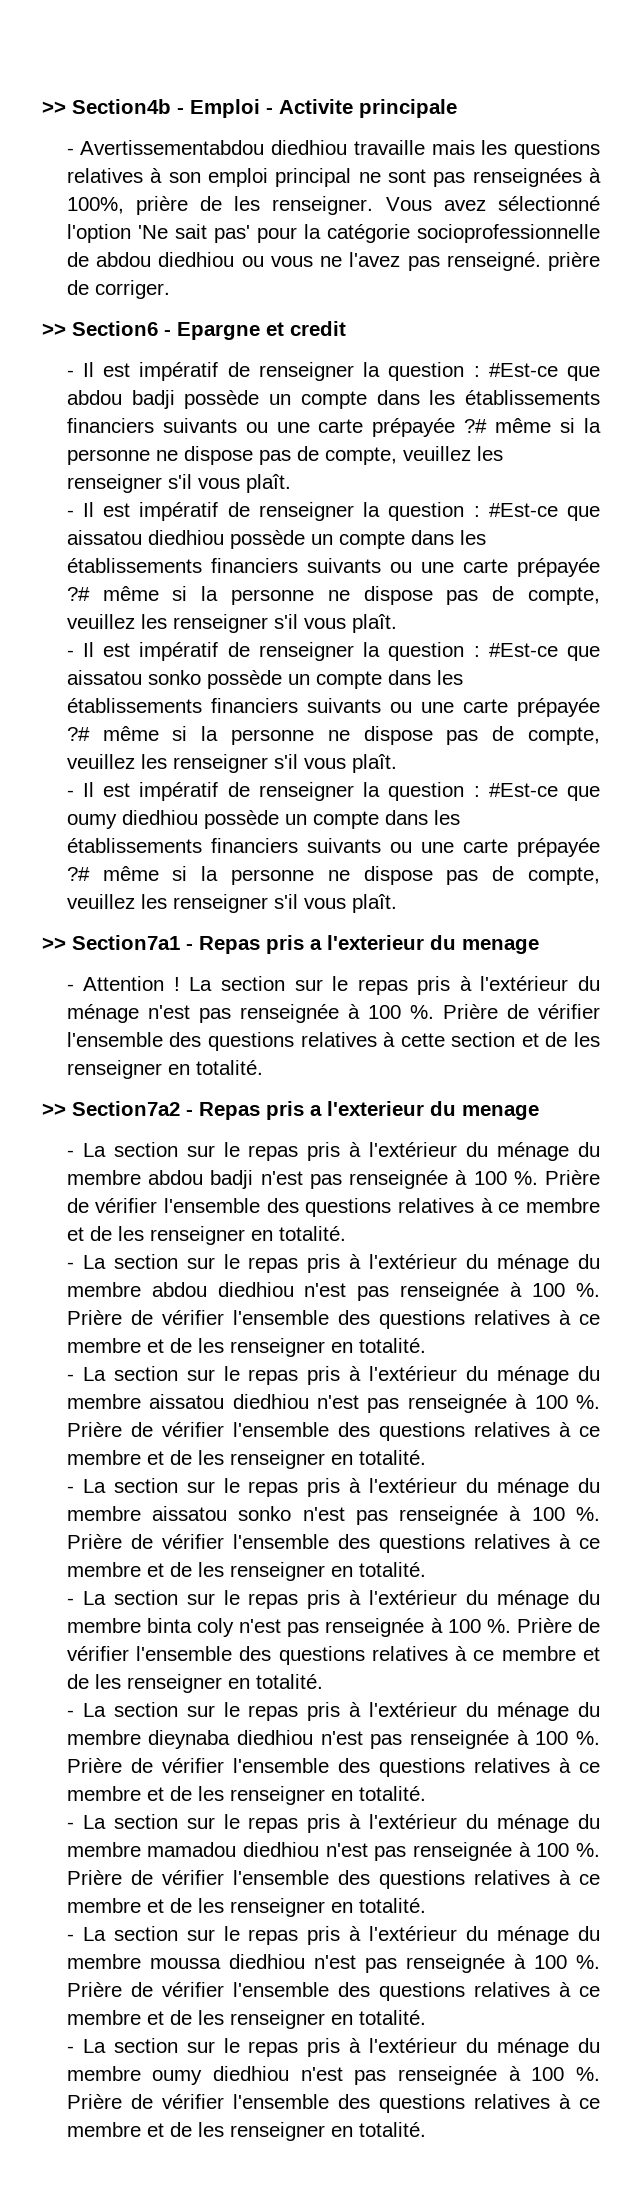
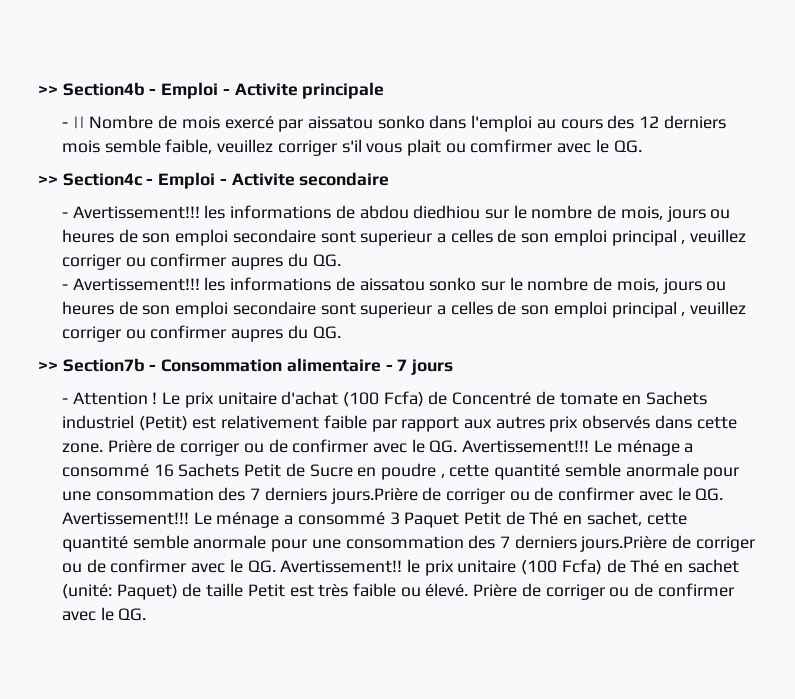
[80,140,600,159] [66,168,601,187] [66,196,600,215] [66,224,600,243] [66,252,600,271] [66,280,170,299] [42,321,346,340] [66,362,600,381] [66,390,600,409] [66,418,601,437] [66,446,503,465] [66,474,291,493] [66,502,600,521] [66,530,486,549] [66,558,601,577] [66,586,600,605] [66,614,397,633] [66,642,600,661] [66,670,463,689] [66,698,601,717] [66,726,600,745] [66,754,397,773] [66,782,600,801] [66,810,460,829] [66,838,601,857] [66,866,600,885] [66,894,397,913] [42,935,539,954] [66,976,601,995] [66,1004,600,1023] [66,1032,600,1051] [66,1060,263,1079] [42,1101,539,1120] [66,1142,601,1161] [66,1170,600,1189] [66,1198,600,1217] [66,1226,346,1245] [66,1254,601,1273] [66,1282,600,1301] [66,1310,600,1329] [66,1338,426,1357] [66,1366,601,1385] [66,1394,600,1413] [66,1422,600,1441] [66,1450,426,1469] [66,1478,601,1497] [66,1506,600,1525] [66,1534,600,1553] [66,1562,426,1581] [66,1590,601,1609] [66,1618,601,1637] [66,1646,600,1665] [66,1674,323,1693] [66,1702,601,1721] [66,1730,600,1749] [66,1758,600,1777] [66,1786,426,1805] [66,1814,601,1833] [66,1842,600,1861] [66,1870,600,1889] [66,1898,426,1917] [66,1926,601,1945] [66,1954,600,1973] [66,1982,600,2001] [66,2010,426,2029] [66,2038,601,2057] [66,2066,600,2085] [66,2094,600,2113] [66,2122,426,2141] Avertissementabdou diedhiou travaille mais les questions relatives à son emploi principal ne sont pas renseignées à 100%, prière de les renseigner. Vous avez sélectionné l'option 'Ne sait pas' pour la catégorie socioprofessionnelle de abdou diedhiou ou vous ne l'avez pas renseigné. prière de corriger. // >> Section6 - Epargne et credit // - Il est impératif de renseigner la question : #Est-ce que abdou badji possède un compte dans les établissements financiers suivants ou une carte prépayée ?# même si la personne ne dispose pas de compte, veuillez les renseigner s'il vous plaît. // - Il est impératif de renseigner la question : #Est-ce que aissatou diedhiou possède un compte dans les établissements financiers suivants ou une carte prépayée ?# même si la personne ne dispose pas de compte, veuillez les renseigner s'il vous plaît. // - Il est impératif de renseigner la question : #Est-ce que aissatou sonko possède un compte dans les établissements financiers suivants ou une carte prépayée ?# même si la personne ne dispose pas de compte, veuillez les renseigner s'il vous plaît. // - Il est impératif de renseigner la question : #Est-ce que oumy diedhiou possède un compte dans les établissements financiers suivants ou une carte prépayée ?# même si la personne ne dispose pas de compte, veuillez les renseigner s'il vous plaît. // >> Section7a1 - Repas pris a l'exterieur du menage // - Attention ! La section sur le repas pris à l'extérieur du ménage n'est pas renseignée à 100 %. Prière de vérifier l'ensemble des questions relatives à cette section et de les renseigner en totalité. // >> Section7a2 - Repas pris a l'exterieur du menage // - La section sur le repas pris à l'extérieur du ménage du membre abdou badji n'est pas renseignée à 100 %. Prière de vérifier l'ensemble des questions relatives à ce membre et de les renseigner en totalité. // - La section sur le repas pris à l'extérieur du ménage du membre abdou diedhiou n'est pas renseignée à 100 %. Prière de vérifier l'ensemble des questions relatives à ce membre et de les renseigner en totalité. // - La section sur le repas pris à l'extérieur du ménage du membre aissatou diedhiou n'est pas renseignée à 100 %. Prière de vérifier l'ensemble des questions relatives à ce membre et de les renseigner en totalité. // - La section sur le repas pris à l'extérieur du ménage du membre aissatou sonko n'est pas renseignée à 100 %. Prière de vérifier l'ensemble des questions relatives à ce membre et de les renseigner en totalité. // - La section sur le repas pris à l'extérieur du ménage du membre binta coly n'est pas renseignée à 100 %. Prière de vérifier l'ensemble des questions relatives à ce membre et de les renseigner en totalité. // - La section sur le repas pris à l'extérieur du ménage du membre dieynaba diedhiou n'est pas renseignée à 100 %. Prière de vérifier l'ensemble des questions relatives à ce membre et de les renseigner en totalité. // - La section sur le repas pris à l'extérieur du ménage du membre mamadou diedhiou n'est pas renseignée à 100 %. Prière de vérifier l'ensemble des questions relatives à ce membre et de les renseigner en totalité. // - La section sur le repas pris à l'extérieur du ménage du membre moussa diedhiou n'est pas renseignée à 100 %. Prière de vérifier l'ensemble des questions relatives à ce membre et de les renseigner en totalité. // - La section sur le repas pris à l'extérieur du ménage du membre oumy diedhiou n'est pas renseignée à 100 %. Prière de vérifier l'ensemble des questions relatives à ce membre et de les renseigner en totalité. -> [72,115,726,132] [61,139,642,156] [38,172,390,189] [61,205,731,222] [61,229,747,246] [61,253,341,270] [61,277,727,294] [61,301,747,318] [61,325,341,342] [38,358,454,375] [61,391,708,408] [61,415,737,432] [61,439,694,456] [61,463,740,480] [61,487,724,504] [61,511,687,528] [61,535,755,552] [61,559,739,576] [61,583,734,600] [61,607,147,621] || Nombre de mois exercé par aissatou sonko dans l'emploi au cours des 12 derniers mois semble faible, veuillez corriger s'il vous plait ou comfirmer avec le QG. // >> Section4c - Emploi - Activite secondaire // - Avertissement!!! les informations de abdou diedhiou sur le nombre de mois, jours ou heures de son emploi secondaire sont superieur a celles de son emploi principal , veuillez corriger ou confirmer aupres du QG. // - Avertissement!!! les informations de aissatou sonko sur le nombre de mois, jours ou heures de son emploi secondaire sont superieur a celles de son emploi principal , veuillez corriger ou confirmer aupres du QG. // >> Section7b - Consommation alimentaire - 7 jours // - Attention ! Le prix unitaire d'achat (100 Fcfa) de Concentré de tomate en Sachets industriel (Petit) est relativement faible par rapport aux autres prix observés dans cette zone. Prière de corriger ou de confirmer avec le QG. Avertissement!!! Le ménage a consommé 16 Sachets Petit de Sucre en poudre , cette quantité semble anormale pour une consommation des 7 derniers jours.Prière de corriger ou de confirmer avec le QG. Avertissement!!! Le ménage a consommé 3 Paquet Petit de Thé en sachet, cette quantité semble anormale pour une consommation des 7 derniers jours.Prière de corriger ou de confirmer avec le QG. Avertissement!! le prix unitaire (100 Fcfa) de Thé en sachet (unité: Paquet) de taille Petit est très faible ou élevé. Prière de corriger ou de confirmer avec le QG.

